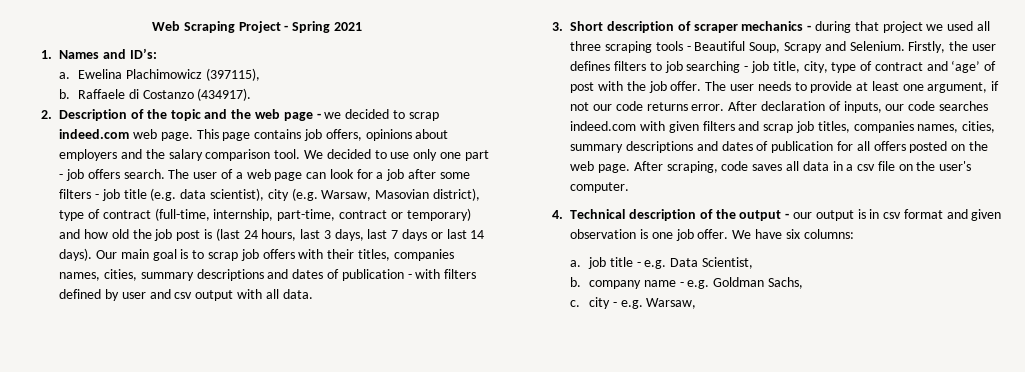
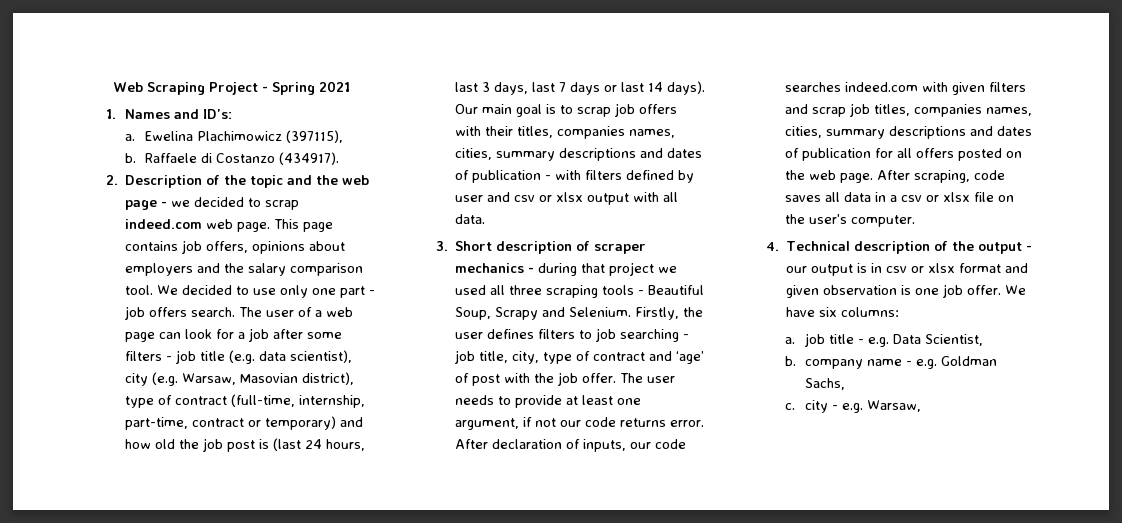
(193, 295) none -> [539,192,584,202] or xlsx
(876, 167) none -> [926,192,971,202] or xlsx
(902, 215) none -> [910,263,955,273] or xlsx

